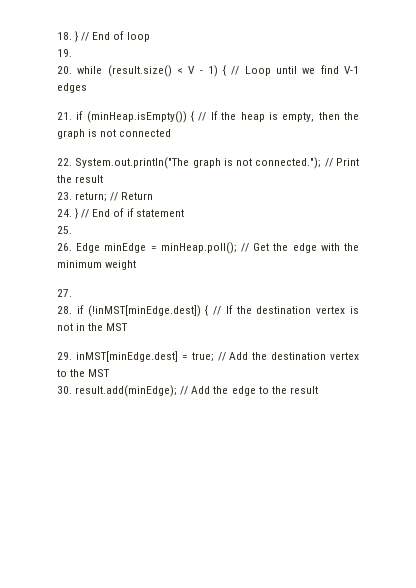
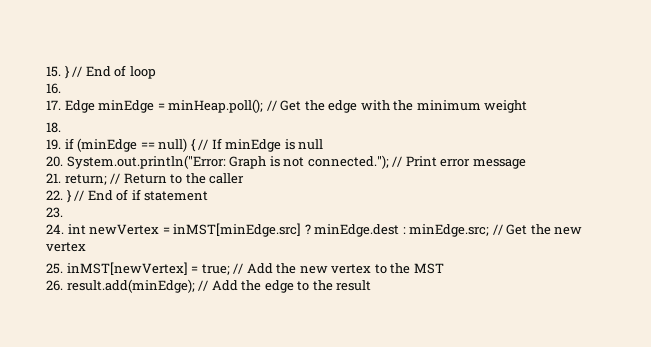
[57,32,72,40] 18. -> [46,66,61,77] 15.
[57,49,72,57] [57,65,360,77] [57,83,87,93] [57,111,360,123] [57,129,172,139] [57,157,359,169] [57,175,104,183] [57,192,154,202] [57,208,184,219] [57,226,72,234] [57,243,72,251] 19. // 20. while (result.size() < V - 1) { // Loop until we find V-1 edges // 21. if (minHeap.isEmpty()) { // If the heap is empty, then the graph is not connected // 22. System.out.println("The graph is not connected."); // Print the result // 23. return; // Return // 24. } // End of if statement // 25. // 26. -> [46,83,61,94] [46,100,61,110] 16. // 17.
[57,289,72,297] [57,305,359,317] [57,323,129,331] [57,351,178,362] 27. // 28. if (!inMST[minEdge.dest]) { // If the destination vertex is not in the MST // 29. inMST[minEdge.dest] -> [46,122,61,133] [46,138,324,152] [46,155,526,169] [46,173,245,185] [46,189,209,203] [46,207,63,218] [46,223,583,237] [46,242,86,252] [46,262,188,275] 18. // 19. if (minEdge == null) { // If minEdge is null // 20. System.out.println("Error: Graph is not connected."); // Print error message // 21. return; // Return to the caller // 22. } // End of if statement // 23. // 24. int newVertex = inMST[minEdge.src] ? minEdge.dest : minEdge.src; // Get the new vertex // 25. inMST[newVertex]
[271,352,327,360] destination -> [299,266,328,274] new
[57,386,72,394] 30. -> [46,280,63,291] 26.

